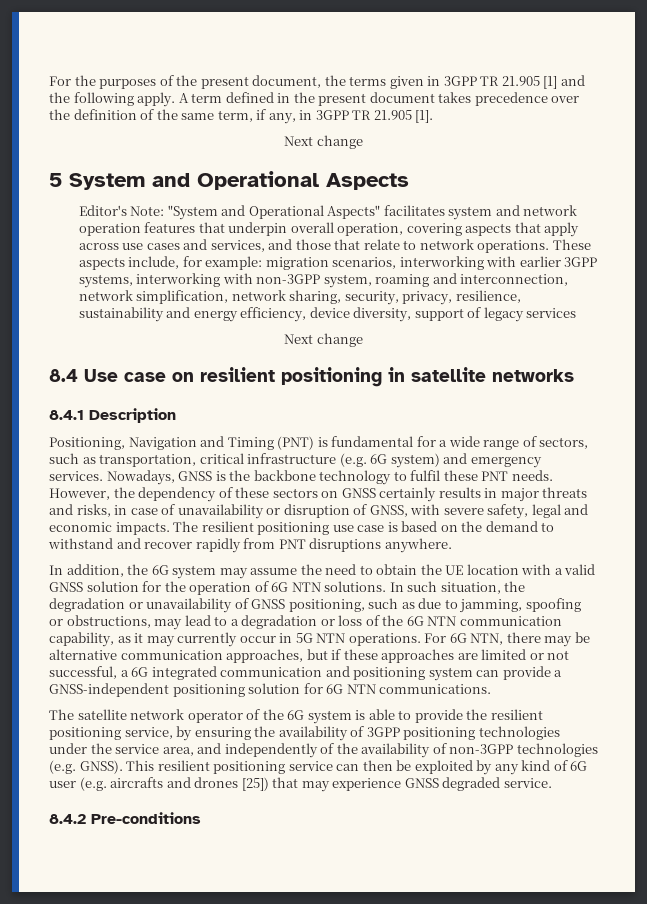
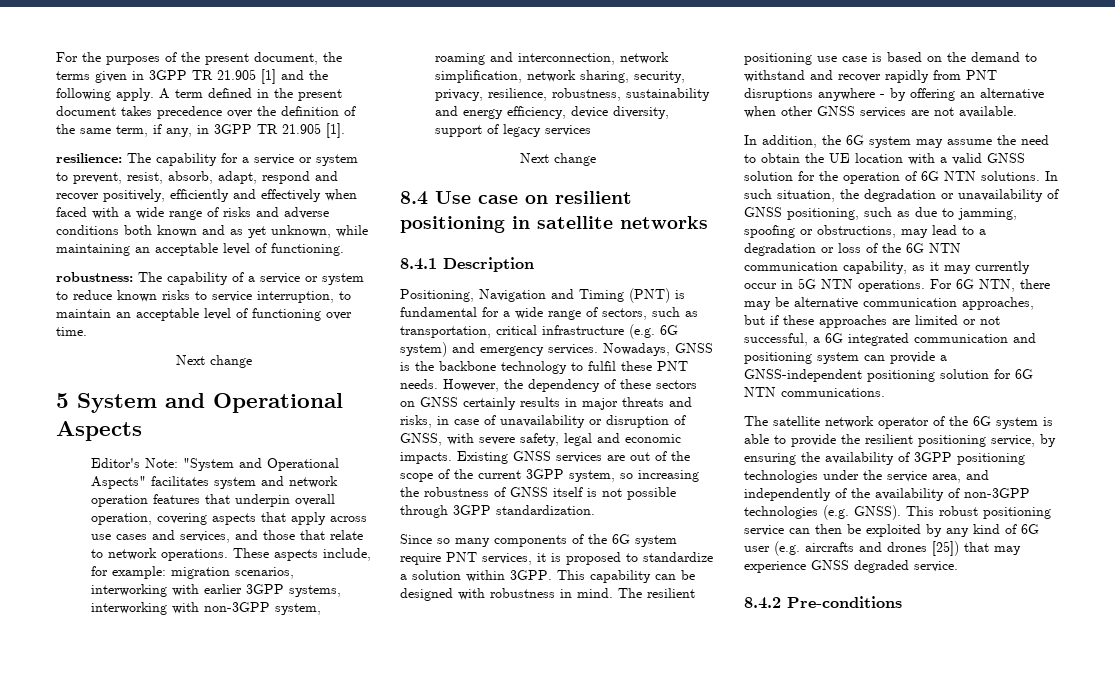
(434, 116) none -> [56,153,358,166] [56,171,338,184] [56,189,357,202] [56,207,329,220] [56,225,368,238] [56,243,344,256] [56,272,364,285] [56,290,351,303] [56,308,352,321] [56,327,87,336] // resilience: The capability for a service or system to prevent, resist, absorb, adapt, respond and recover positively, efficiently and effectively when faced with a wide range of risks and adverse conditions both known and as yet unknown, while maintaining an acceptable level of functioning. // robustness: The capability of a service or system to reduce known risks to service interruption, to maintain an acceptable level of functioning over time.
(521, 296) none -> [551,88,621,101] robustness,
(170, 528) none -> [457,451,690,464] [400,469,699,482] [400,487,676,500] [400,505,595,518] [400,534,677,547] [400,552,713,565] [400,570,695,583] [400,588,613,601] Existing GNSS services are out of the scope of the current 3GPP system, so increasing the robustness of GNSS itself is not possible through 3GPP standardization. // Since so many components of the 6G system require PNT services, it is proposed to standardize a solution within 3GPP. This capability can be designed with robustness in mind.
[384,538,452,553] anywhere. -> [818,88,1044,101] [744,106,1017,118] anywhere - by offering an alternative when other GNSS services are not available.
[157,760,210,771] resilient -> [939,506,978,516] robust

